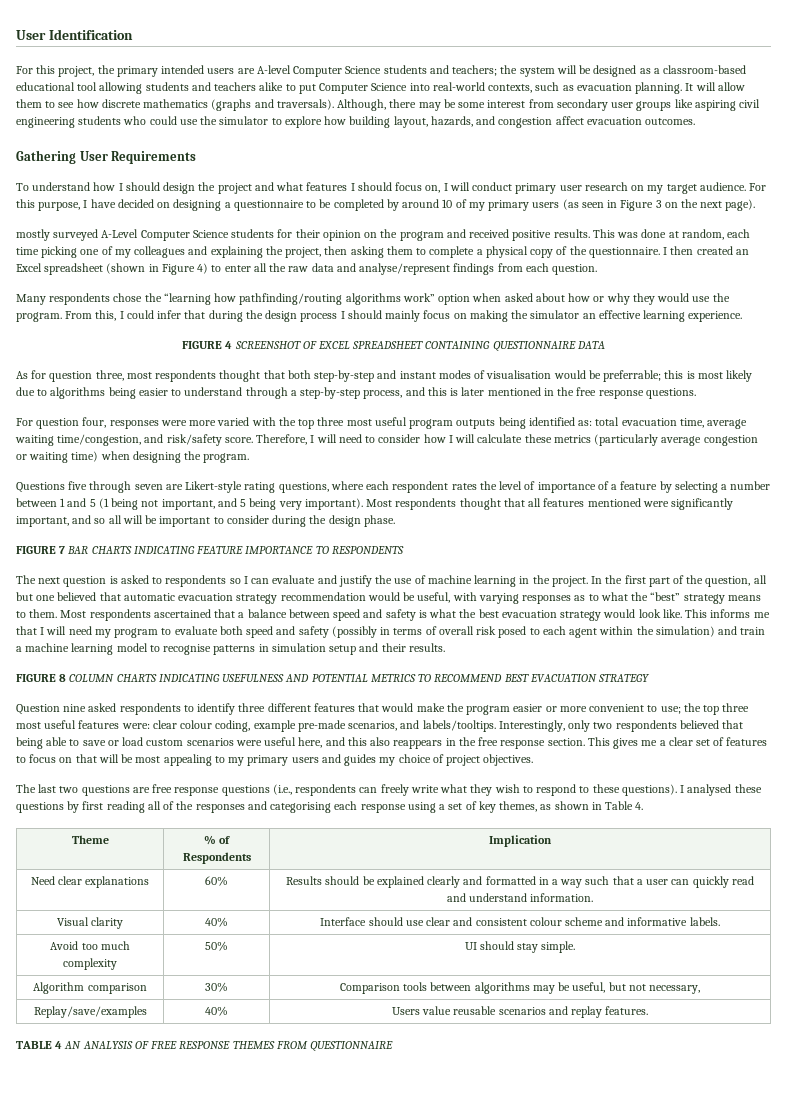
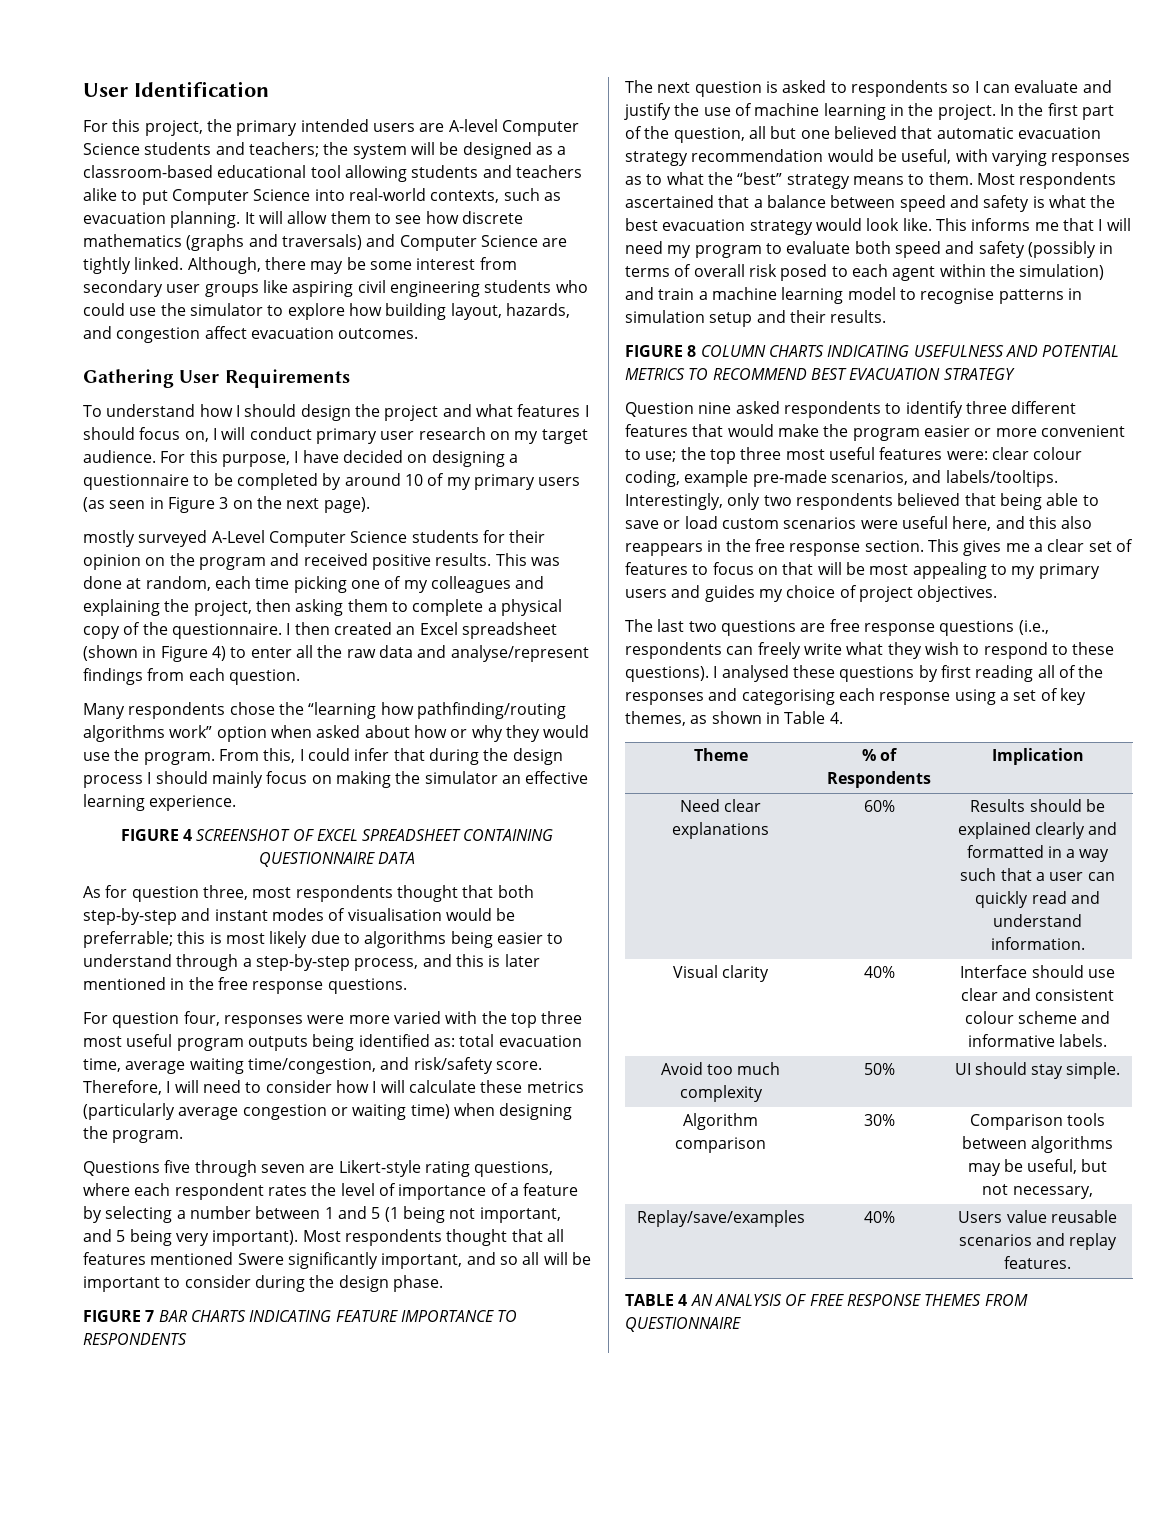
[276,99,334,110] traversals). -> [281,234,568,251] [83,257,184,274] traversals) and Computer Science are tightly linked.
[642,501,669,507] were -> [237,1253,284,1265] Swere

